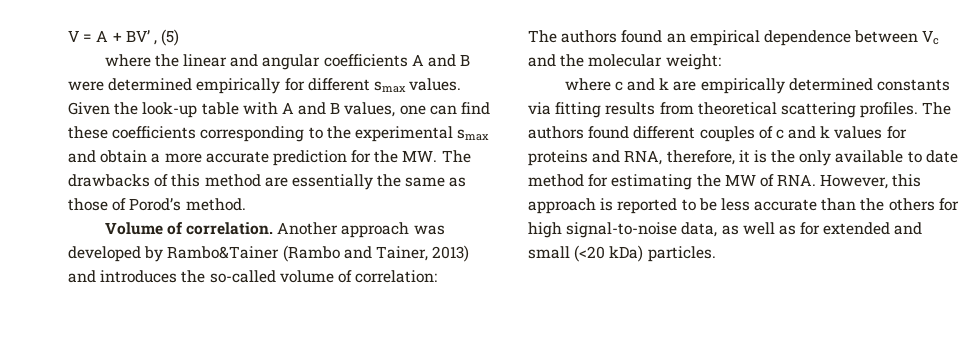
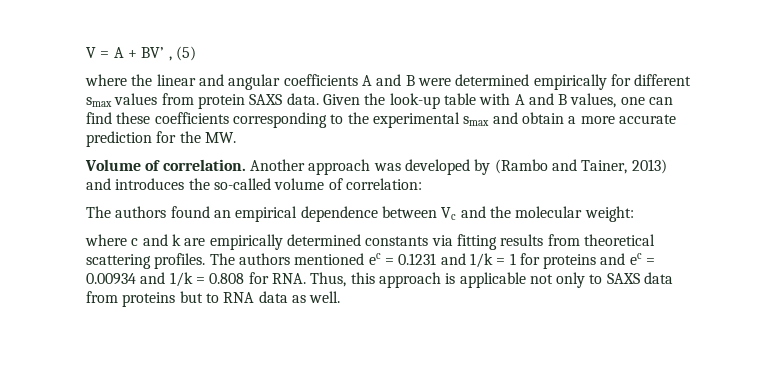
[409,78,462,91] values. -> [114,93,319,109] values from protein SAXS data.
[441,150,471,163] [68,174,467,190] [68,198,246,211] The drawbacks of this method are essentially the same as those of Porod’s method. -> (236, 137) none
[167,246,280,259] Rambo&Tainer -> (491, 167) none
[588,126,907,142] [528,150,958,166] [528,174,922,190] [528,198,959,214] [528,222,923,238] [528,245,716,262] found different couples of c and k values for proteins and RNA, therefore, it is the only available to date method for estimating the MW of RNA. However, this approach is reported to be less accurate than the others for high signal-to-noise data, as well as for extended and small (<20 kDa) particles. -> [294,253,656,269] [86,272,674,288] [86,291,341,307] mentioned ec = 0.1231 and 1/k = 1 for proteins and ec = 0.00934 and 1/k = 0.808 for RNA. Thus, this approach is applicable not only to SAXS data from proteins but to RNA data as well.

